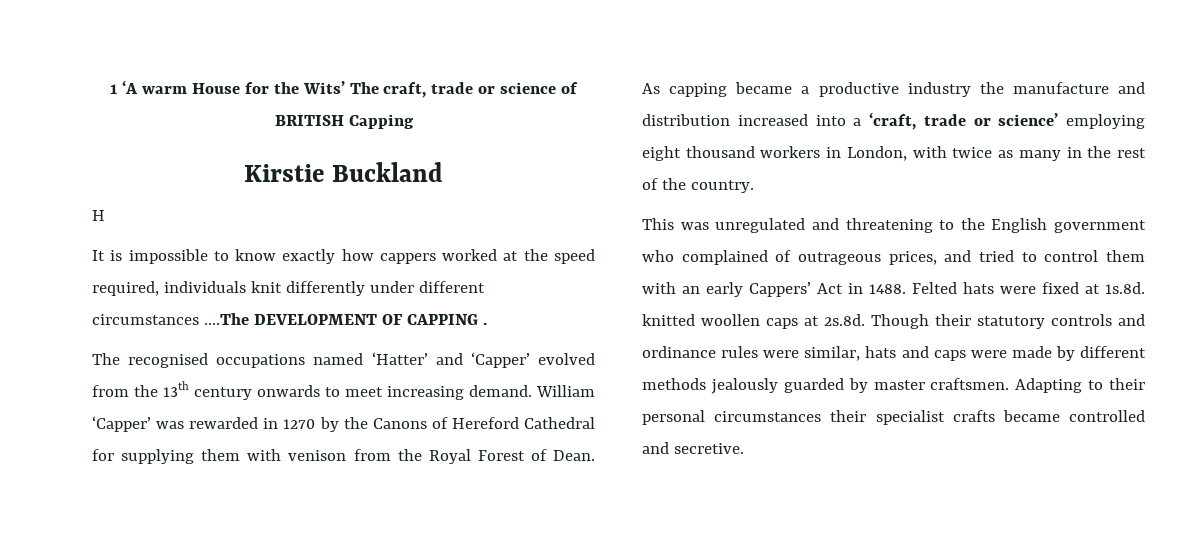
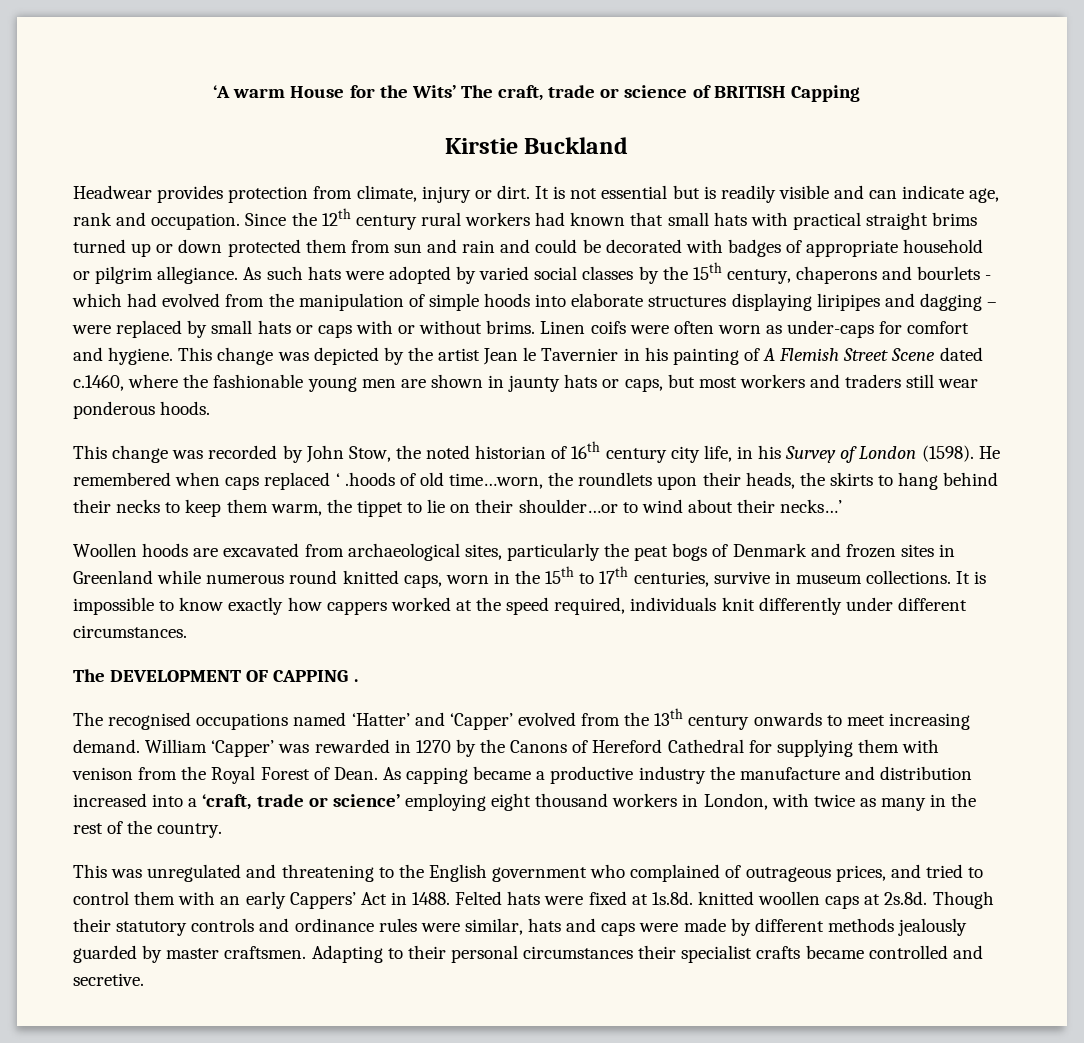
[109,84,117,94] 1 -> (213, 91) none
[92,210,105,221] H // -> [73,185,1000,203] [73,208,978,230] [73,239,984,257] [73,262,992,284] [72,293,998,311] [72,320,970,338] [73,347,983,365] [73,374,979,392] [73,401,211,419] [73,441,1000,463] [73,472,999,490] [73,499,843,517] [73,543,956,561] [73,566,952,588] Headwear provides protection from climate, injury or dirt. It is not essential but is readily visible and can indicate age, rank and occupation. Since the 12th century rural workers had known that small hats with practical straight brims turned up or down protected them from sun and rain and could be decorated with badges of appropriate household or pilgrim allegiance. As such hats were adopted by varied social classes by the 15th century, chaperons and bourlets - which had evolved from the manipulation of simple hoods into elaborate structures displaying liripipes and dagging – were replaced by small hats or caps with or without brims. Linen coifs were often worn as under-caps for comfort and hygiene. This change was depicted by the artist Jean le Tavernier in his painting of A Flemish Street Scene dated c.1460, where the fashionable young men are shown in jaunty hats or caps, but most workers and traders still wear ponderous hoods. // This change was recorded by John Stow, the noted historian of 16th century city life, in his Survey of London (1598). He remembered when caps replaced ‘ .hoods of old time…worn, the roundlets upon their heads, the skirts to hang behind their necks to keep them warm, the tippet to lie on their shoulder…or to wind about their necks…’ // Woollen hoods are excavated from archaeological sites, particularly the peat bogs of Denmark and frozen sites in Greenland while numerous round knitted caps, worn in the 15th to 17th centuries, survive in museum collections.
[92,313,249,325] circumstances ….The -> [73,625,187,638] [73,669,105,682] circumstances. // The

